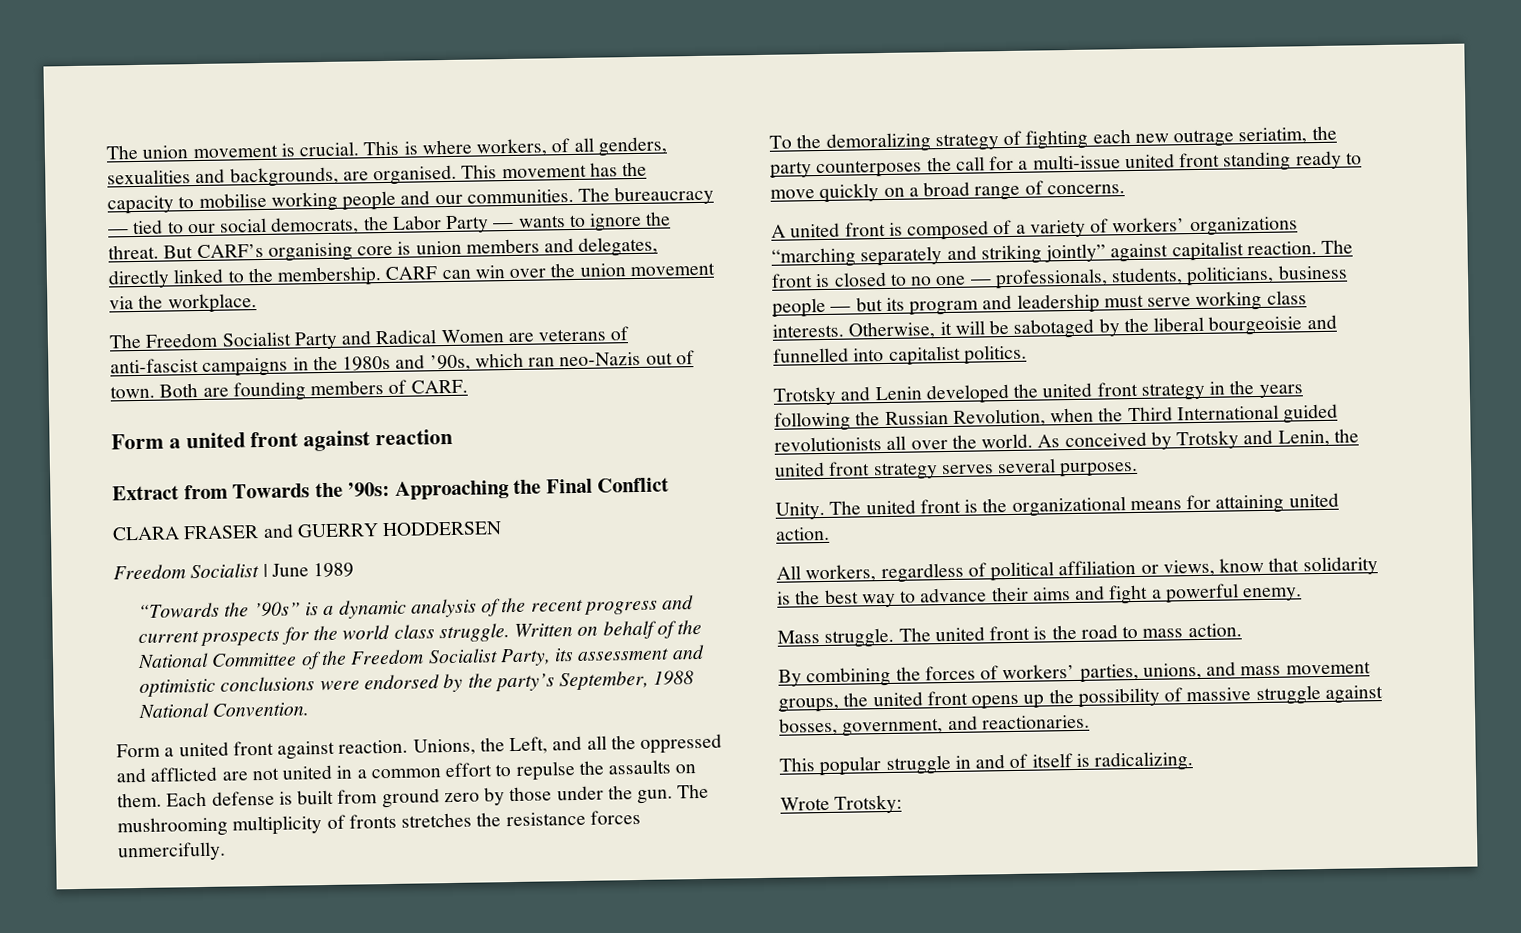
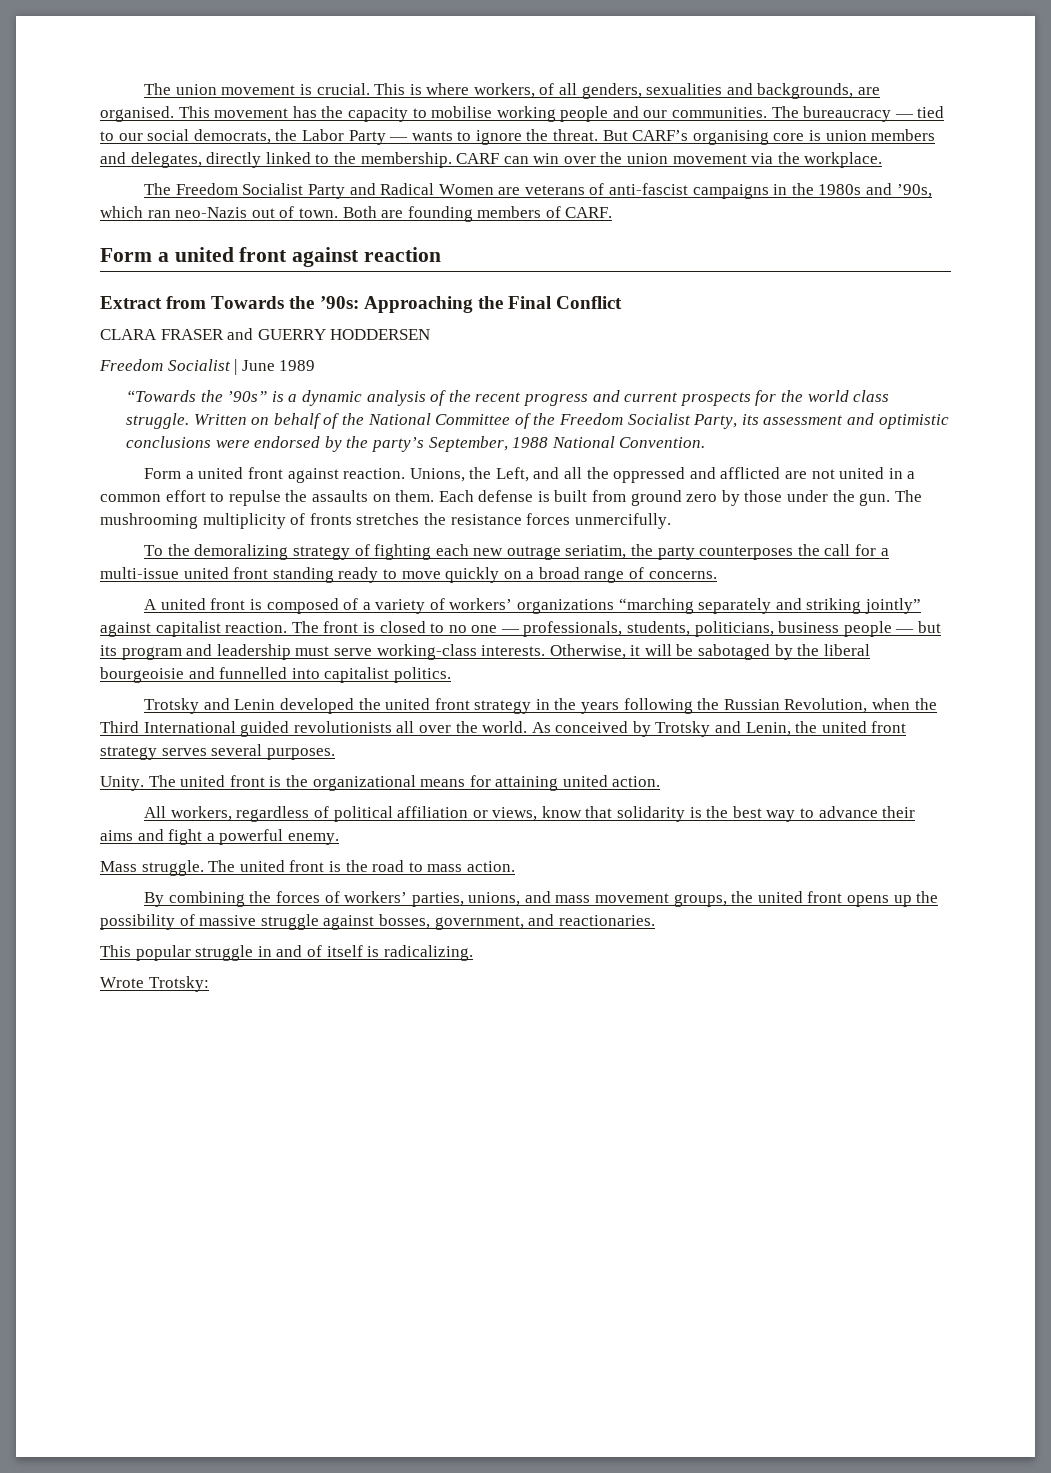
[1195,290,1307,311] working class -> [376,644,477,660] working-class

